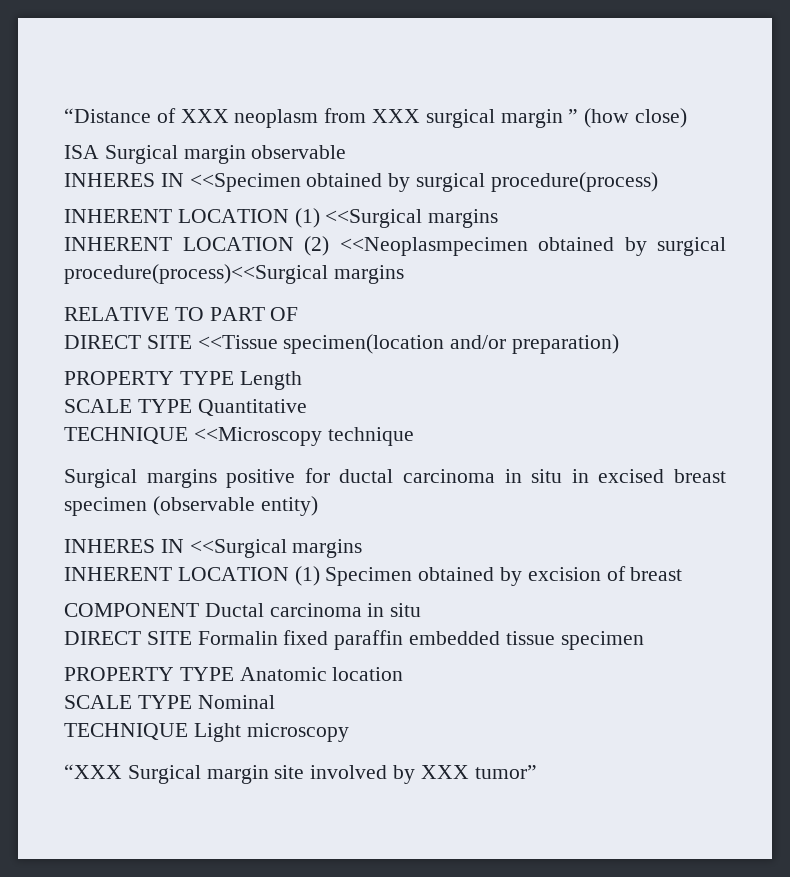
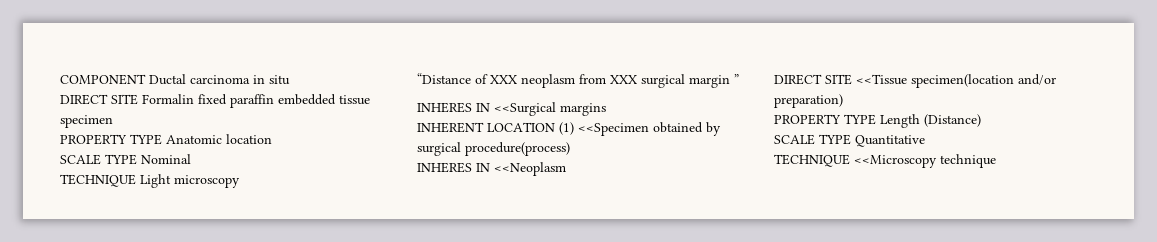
[64,108,688,128] [64,145,347,164] [64,172,658,192] [64,208,499,228] [64,236,726,256] [64,264,404,284] [64,307,299,321] [64,334,620,354] [64,371,302,390] [64,399,307,416] [64,427,414,446] [64,468,727,488] [64,496,318,516] [64,539,363,558] [64,566,683,586] “Distance of XXX neoplasm from XXX surgical margin ” (how close) // ISA Surgical margin observable // INHERES IN <<Specimen obtained by surgical procedure(process) // INHERENT LOCATION (1) <<Surgical margins // INHERENT LOCATION (2) <<Neoplasmpecimen obtained by surgical procedure(process)<<Surgical margins // RELATIVE TO PART OF // DIRECT SITE <<Tissue specimen(location and/or preparation) // PROPERTY TYPE Length // SCALE TYPE Quantitative // TECHNIQUE <<Microscopy technique // Surgical margins positive for ductal carcinoma in situ in excised breast specimen (observable entity) // INHERES IN <<Surgical margins // INHERENT LOCATION (1) Specimen obtained by excision of breast // -> (60, 79) none
[64,764,537,784] “XXX Surgical margin site involved by XXX tumor” -> [417,73,739,88] [417,102,606,116] [417,122,721,136] [417,142,570,156] [417,162,566,176] [774,74,1056,88] [774,94,843,108] [774,114,981,128] [774,134,925,147] [774,154,996,168] “Distance of XXX neoplasm from XXX surgical margin ” // INHERES IN <<Surgical margins // INHERENT LOCATION (1) <<Specimen obtained by surgical procedure(process) // INHERES IN <<Neoplasm // DIRECT SITE <<Tissue specimen(location and/or preparation) // PROPERTY TYPE Length (Distance) // SCALE TYPE Quantitative // TECHNIQUE <<Microscopy technique

